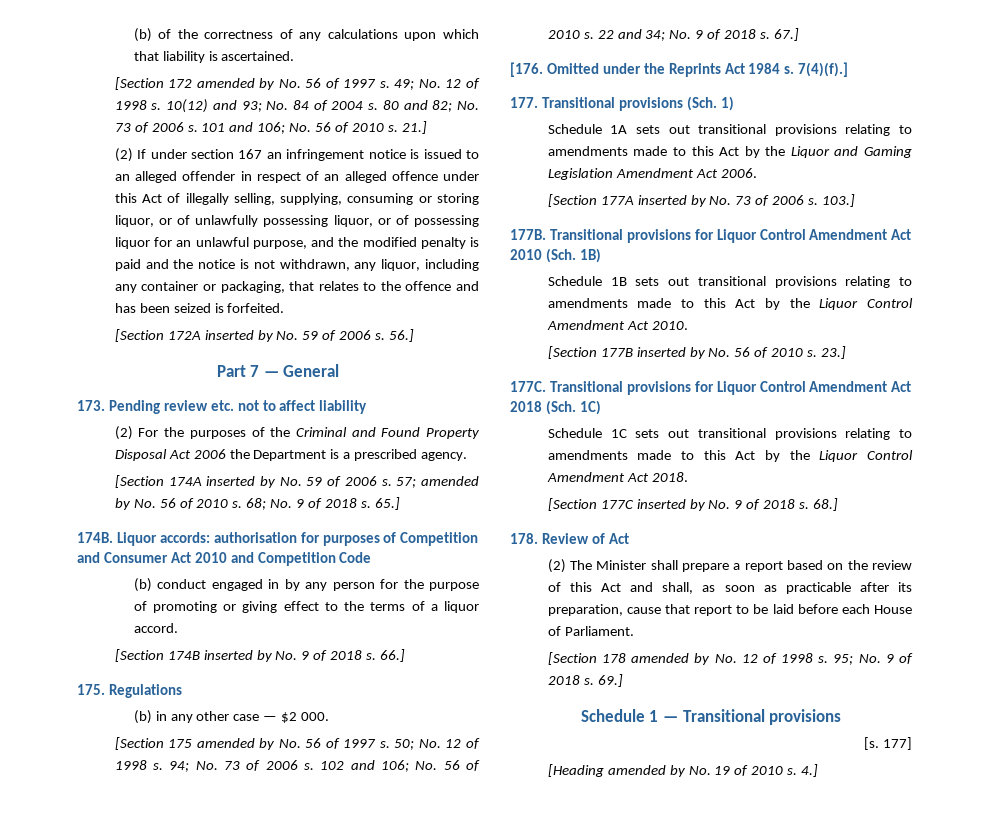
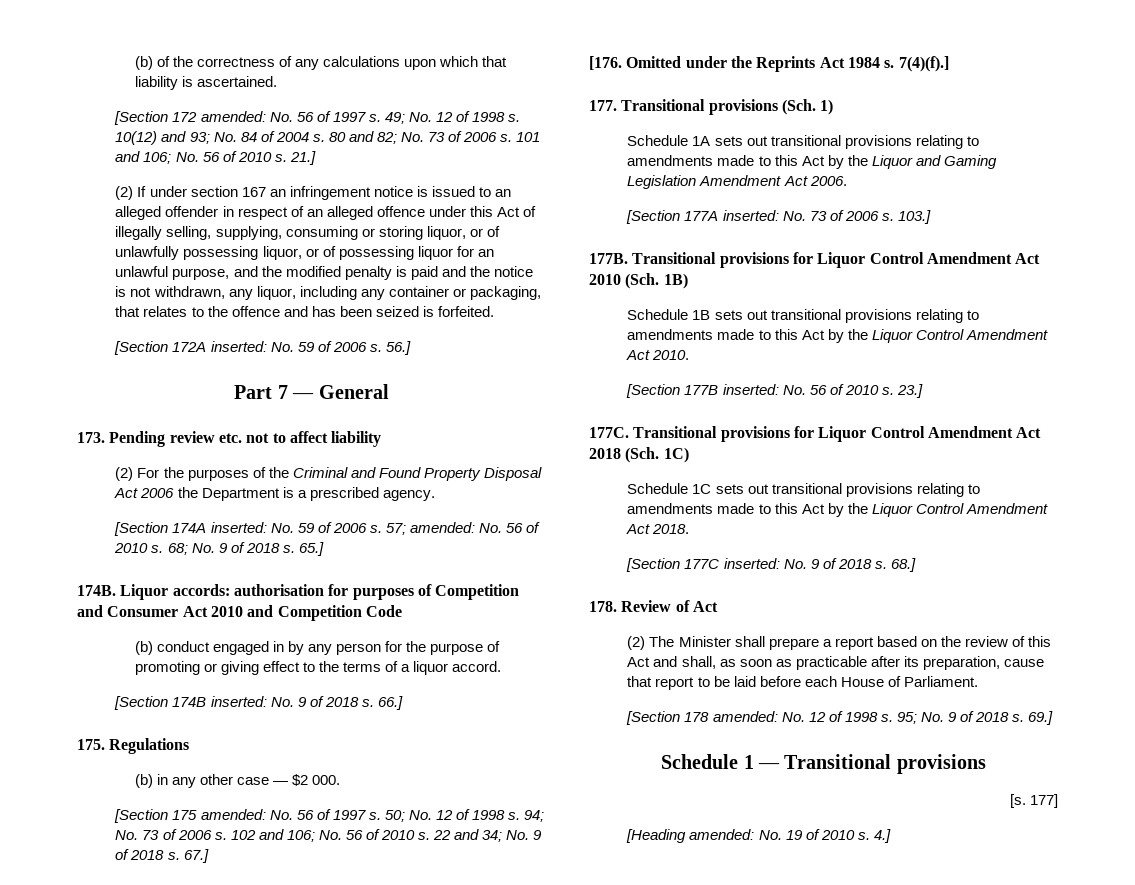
[196,78,276,90] amended by -> [200,111,266,122] amended:
[204,330,274,342] inserted by -> [210,341,267,352] inserted:
[206,476,276,488] inserted by -> [210,522,267,533] inserted:
[420,476,479,486] [114,498,131,510] amended by -> [409,522,475,533] amended:
[203,650,273,662] inserted by -> [210,696,267,707] inserted:
[196,738,276,750] amended by -> [200,809,266,820] amended:
[637,195,707,207] inserted by -> [722,210,779,221] inserted:
[636,347,706,359] inserted by -> [722,384,779,395] inserted:
[636,499,706,511] inserted by -> [723,558,780,569] inserted:
[631,653,711,665] amended by -> [712,711,778,722] amended:
[607,765,686,777] amended by -> [689,829,755,840] amended:

